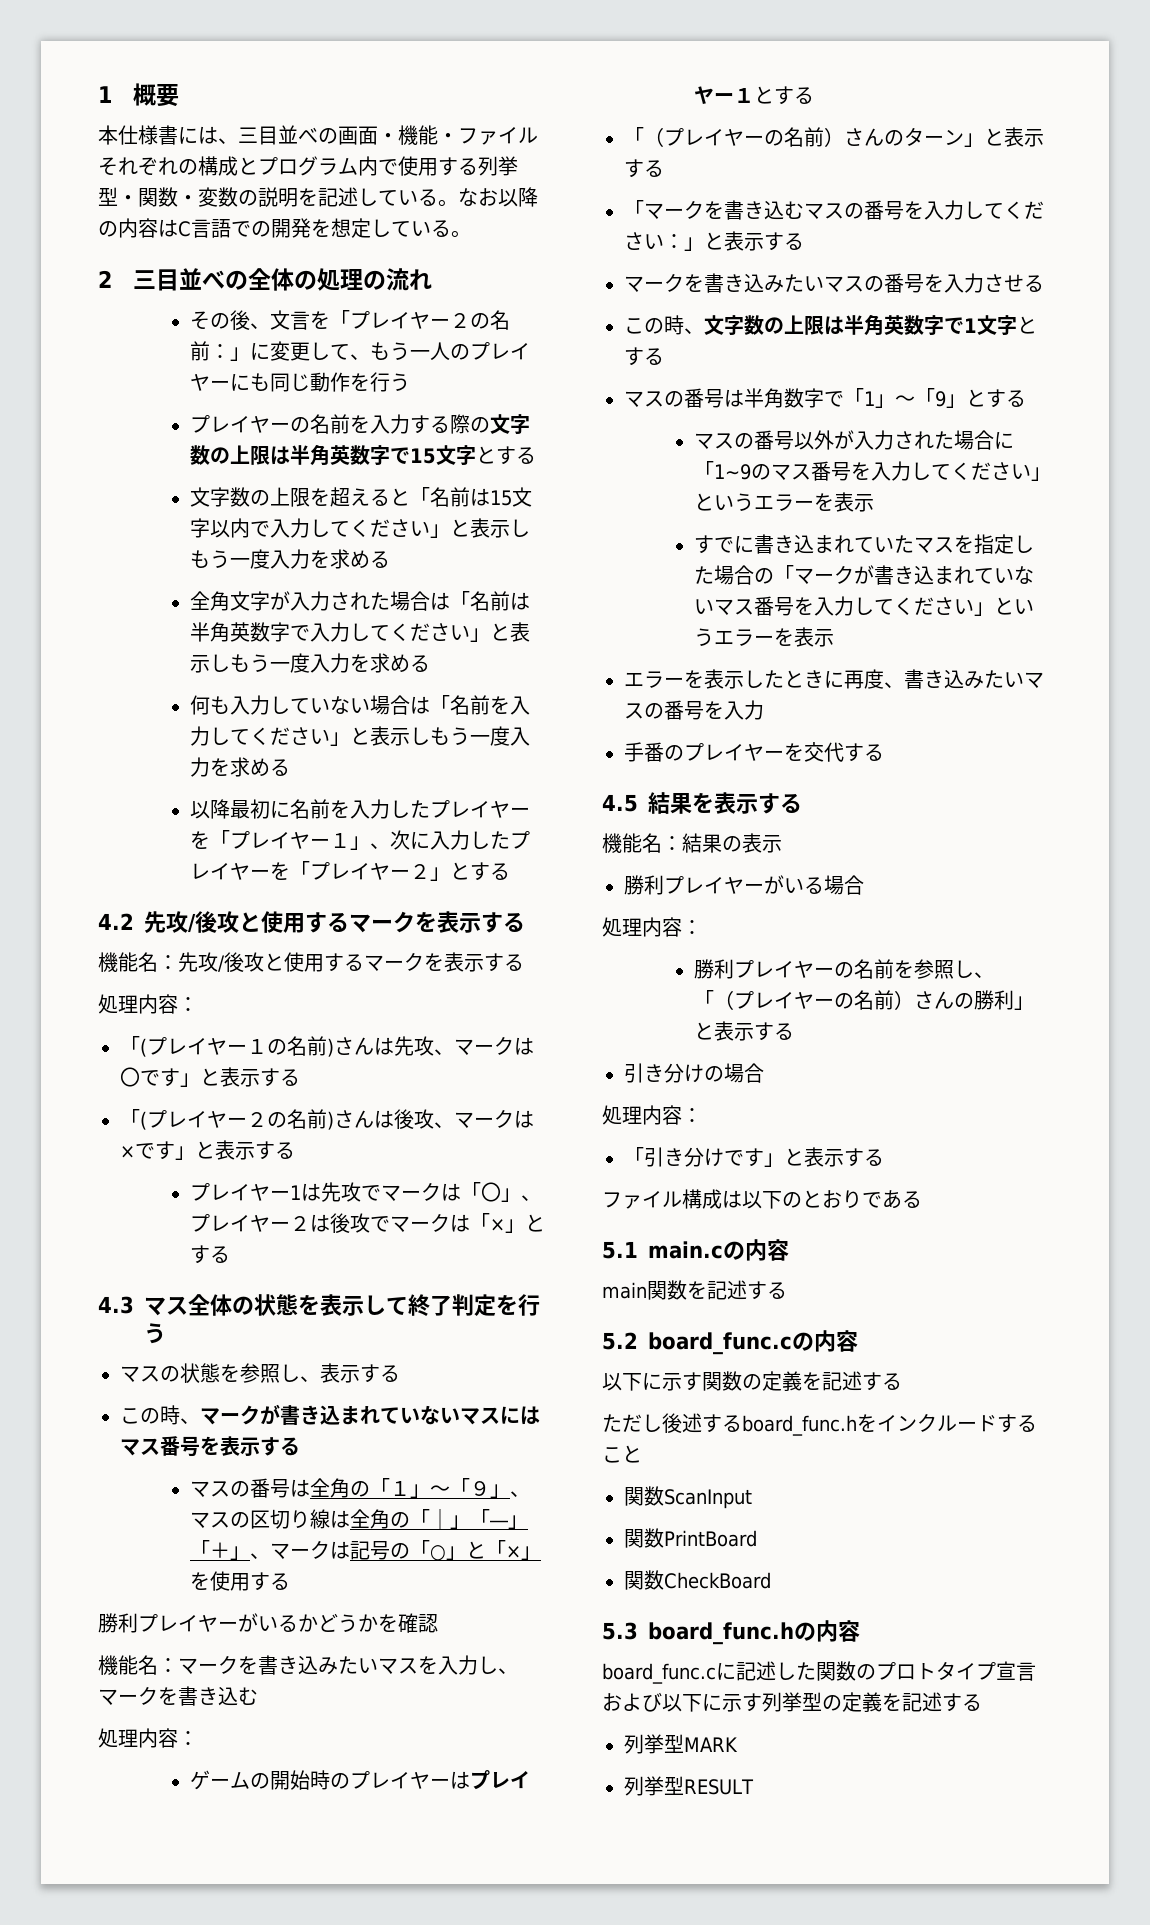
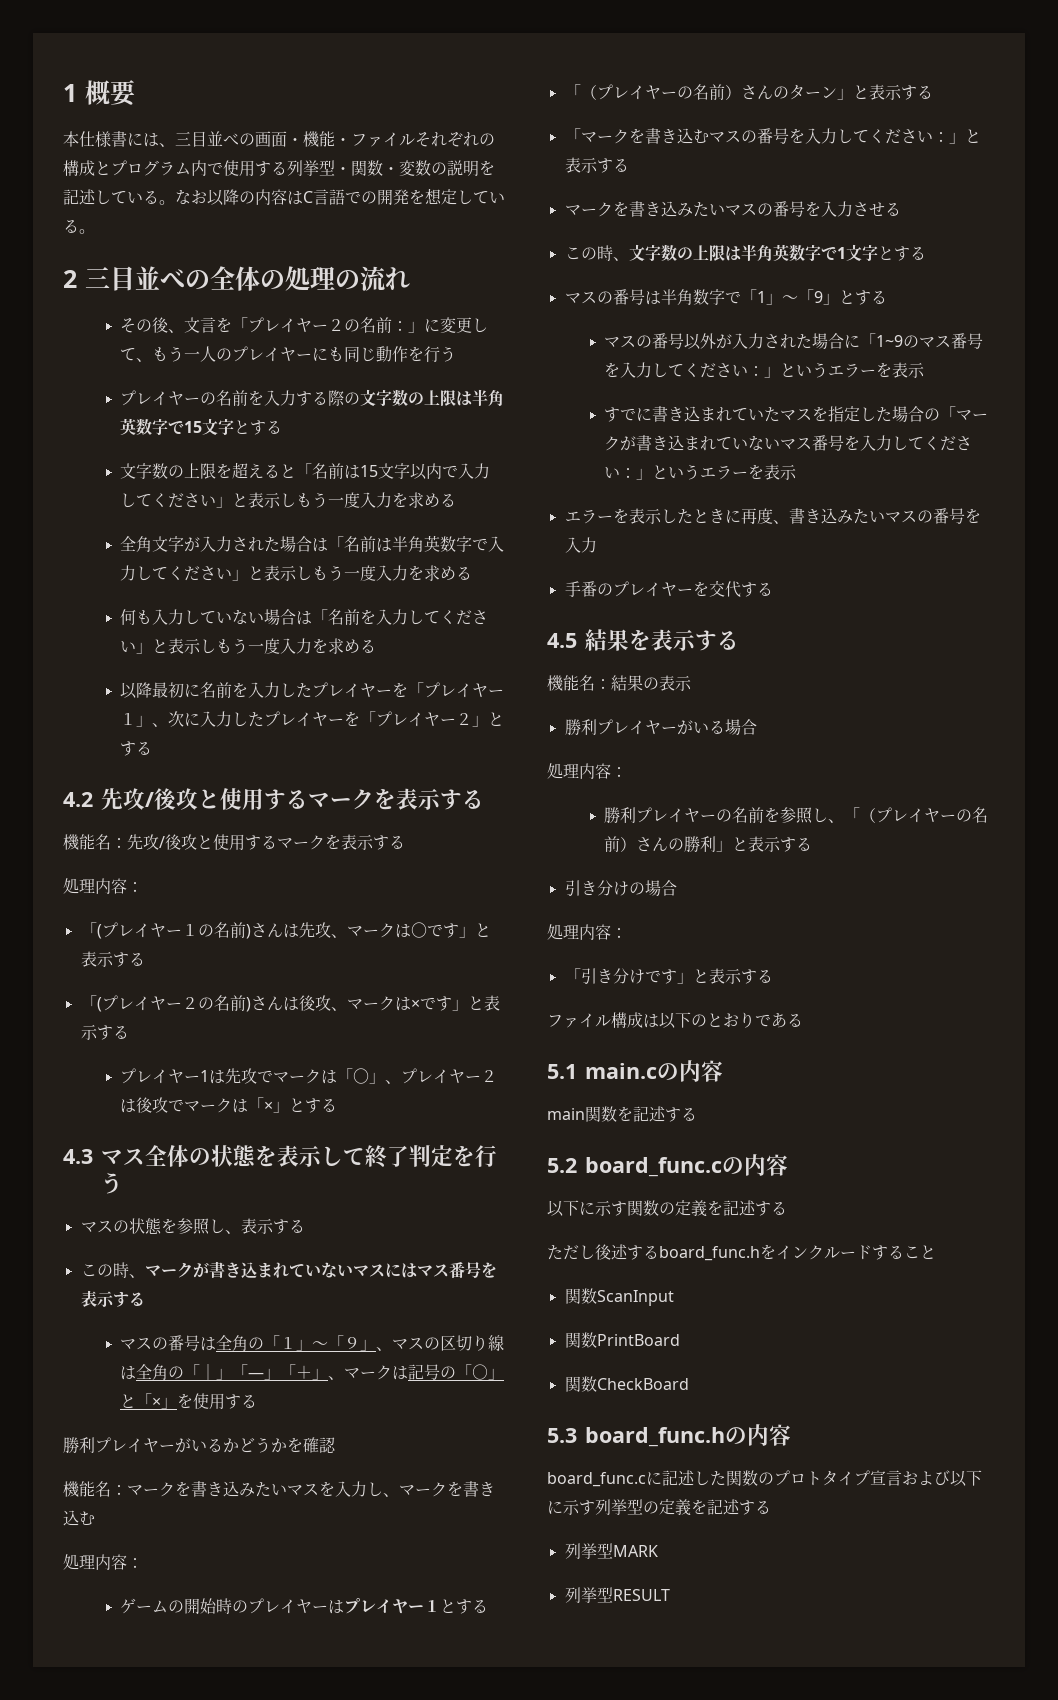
(1031, 471) none -> [747,366,764,376] ：
(974, 606) none -> [619,468,636,478] ：

